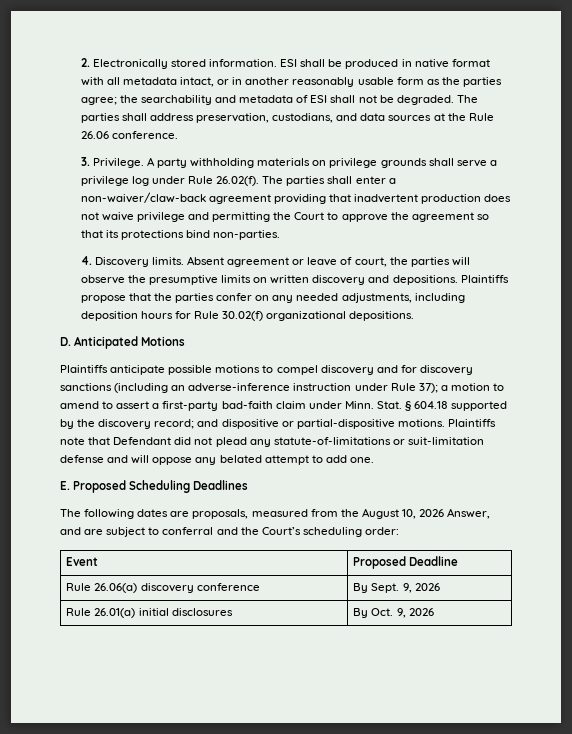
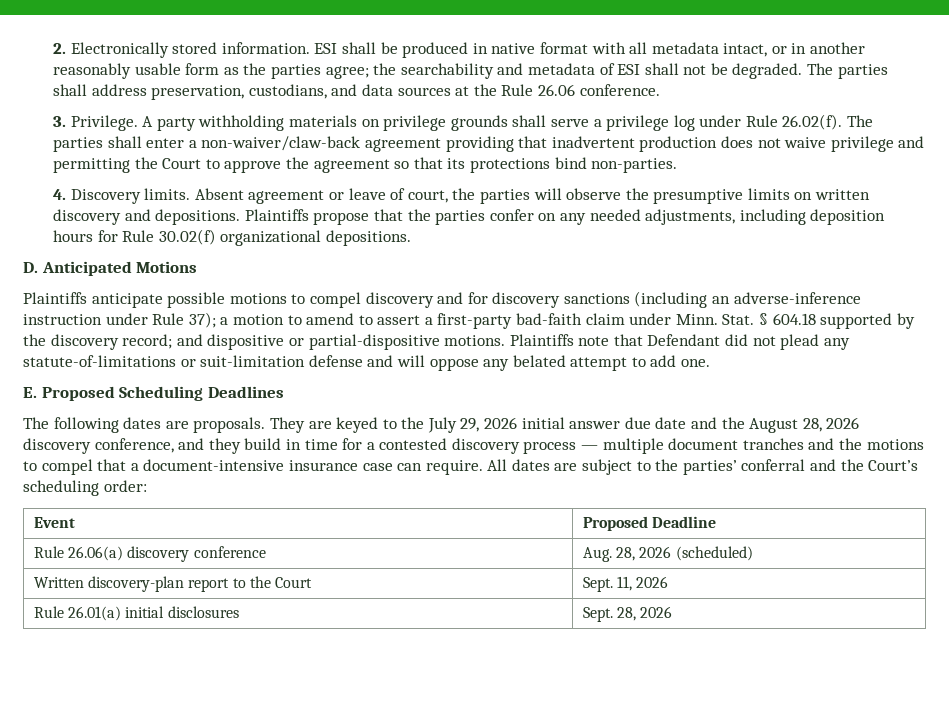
[192,508,491,519] [60,527,81,535] proposals, measured from the August 10, 2026 Answer, and -> [193,417,860,433] [23,438,924,454] [23,459,550,475] proposals. They are keyed to the July 29, 2026 initial answer due date and the August 28, 2026 discovery conference, and they build in time for a contested discovery process — multiple document tranches and the motions to compel that a document-intensive insurance case can require. All dates
(160, 531) none -> [655,459,737,475] the parties’
[353,583,412,593] By Sept. 9, -> [582,546,753,562] [33,576,312,592] [582,576,633,592] Aug. 28, 2026 (scheduled) // Written discovery-plan report to the Court | Sept. 11,
[353,608,406,618] By Oct. 9, -> [582,607,637,622] Sept. 28,

